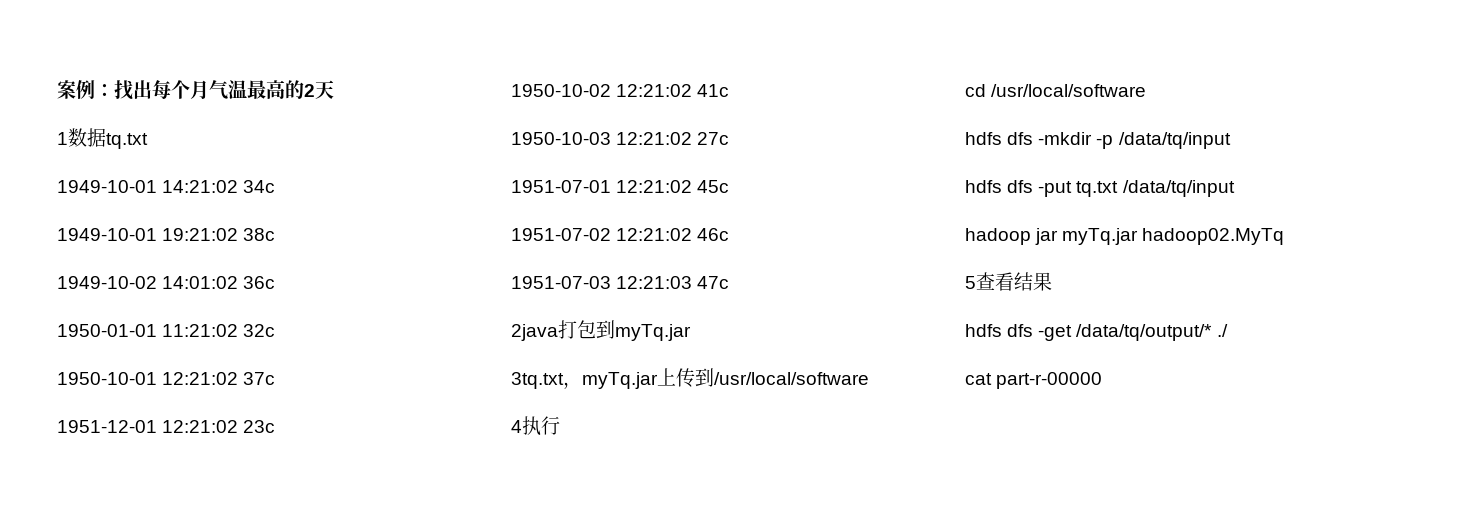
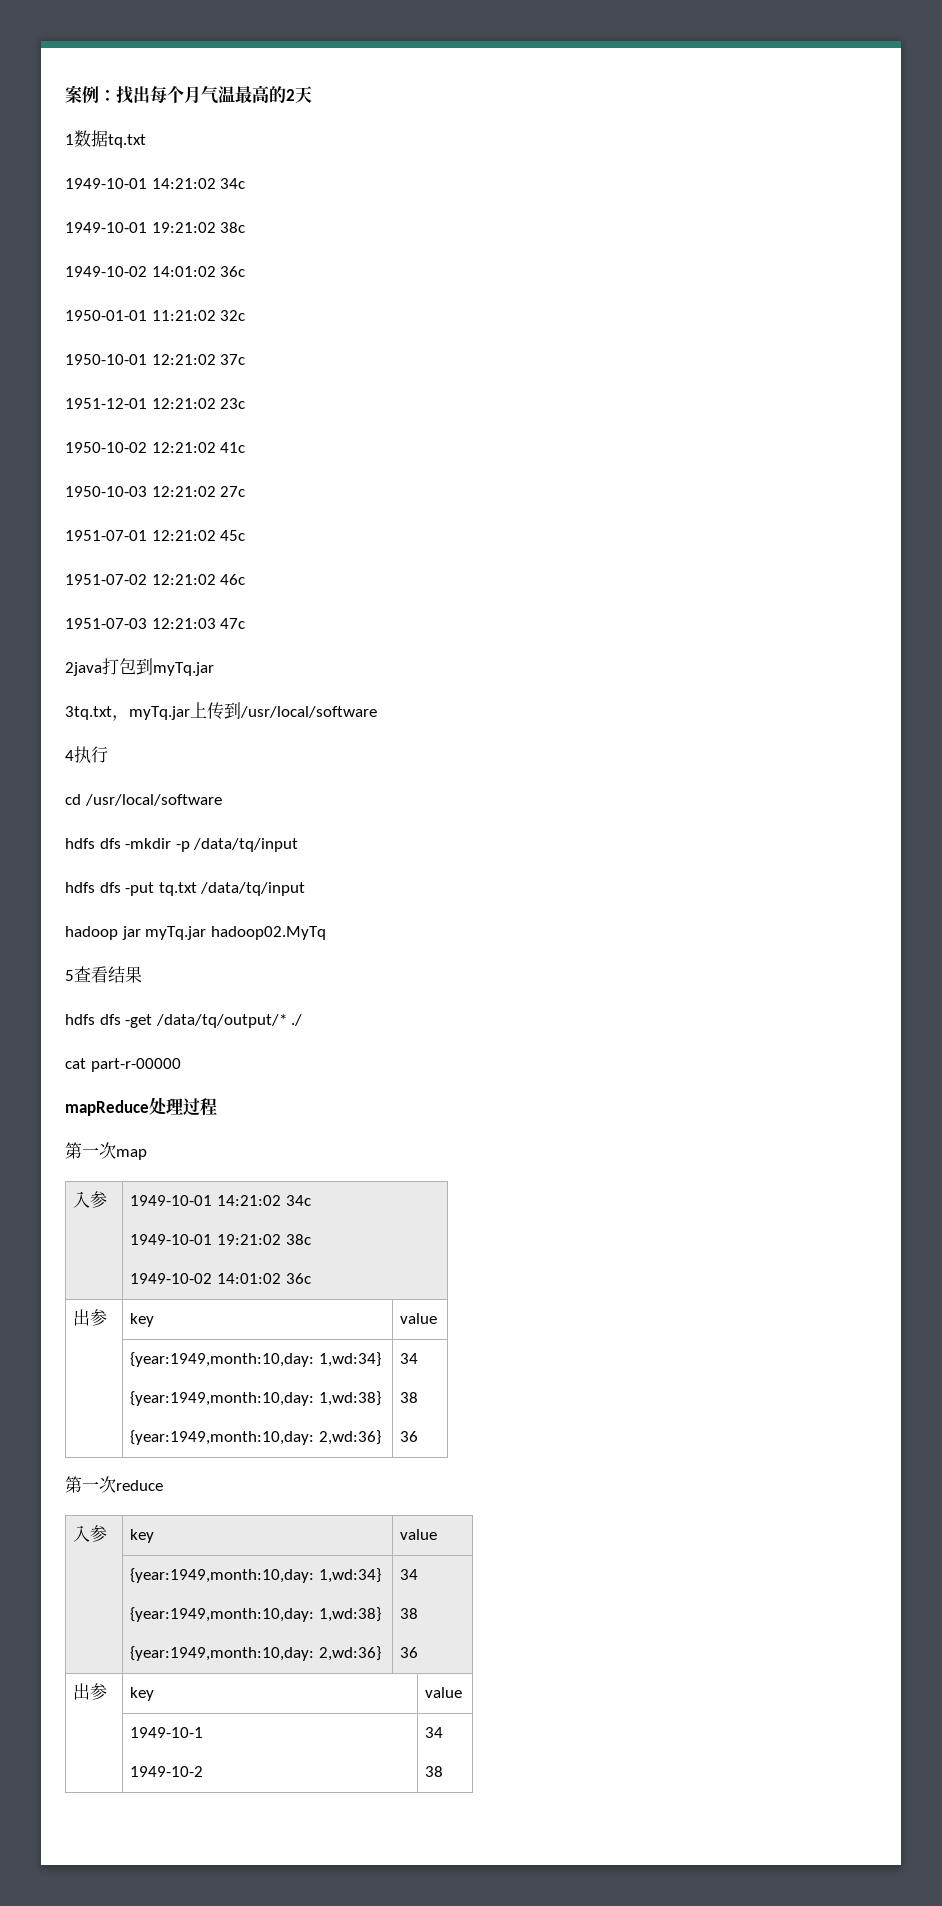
(1103, 380) none -> [65,1097,217,1116] [65,1142,147,1160] [73,1191,108,1208] [130,1195,311,1206] [130,1234,311,1245] [130,1273,311,1284] [73,1309,108,1326] [130,1313,155,1327] [400,1313,438,1324] [130,1352,381,1367] [130,1391,381,1406] [130,1430,381,1445] [400,1353,419,1364] [400,1392,419,1403] [400,1431,419,1442] [65,1476,163,1493] [73,1525,108,1542] [130,1529,155,1543] [400,1529,438,1540] [130,1568,381,1583] [130,1607,381,1622] [130,1646,381,1661] [400,1569,419,1580] [400,1608,419,1619] [400,1647,419,1658] [73,1683,108,1700] [130,1687,155,1701] [425,1687,463,1698] [130,1727,204,1738] [130,1766,204,1777] [425,1727,444,1738] [425,1766,444,1777] // mapReduce处理过程 // 第一次map // 入参 | 1949-10-01 14:21:02 34c // 1949-10-01 19:21:02 38c // 1949-10-02 14:01:02 36c // 出参 | key | value // | {year:1949,month:10,day: 1,wd:34} // {year:1949,month:10,day: 1,wd:38} // {year:1949,month:10,day: 2,wd:36} | 34 // 38 // 36 // 第一次reduce // 入参 | key | value // | {year:1949,month:10,day: 1,wd:34} // {year:1949,month:10,day: 1,wd:38} // {year:1949,month:10,day: 2,wd:36} | 34 // 38 // 36 // 出参 | key | value // | 1949-10-1 // 1949-10-2 | 34 // 38

